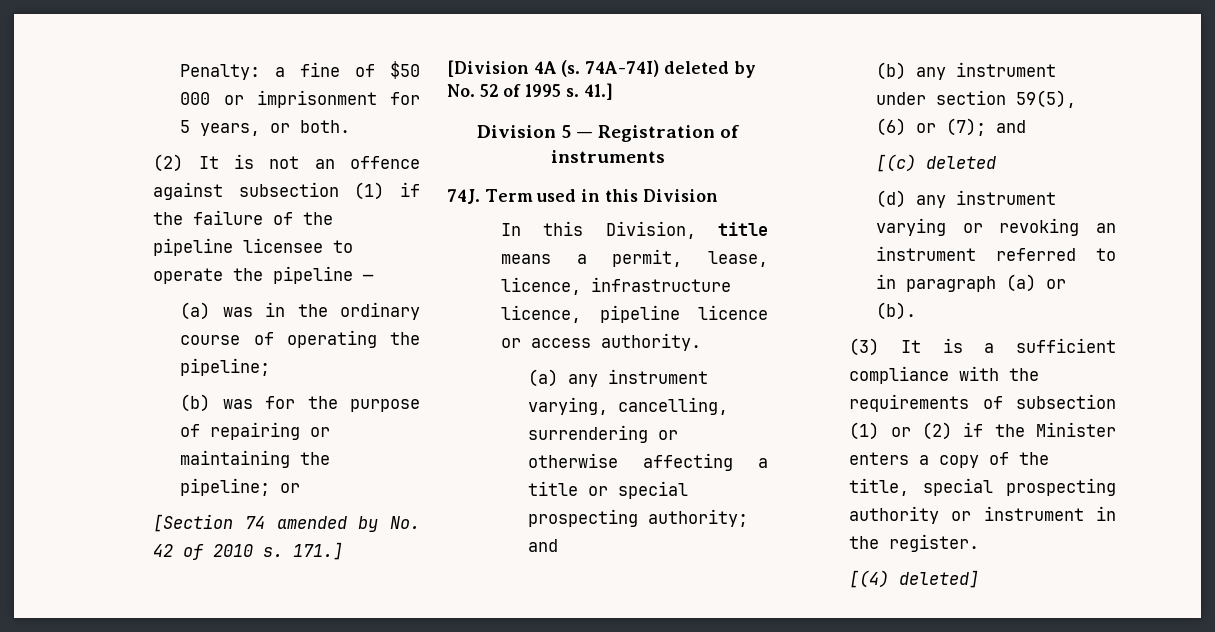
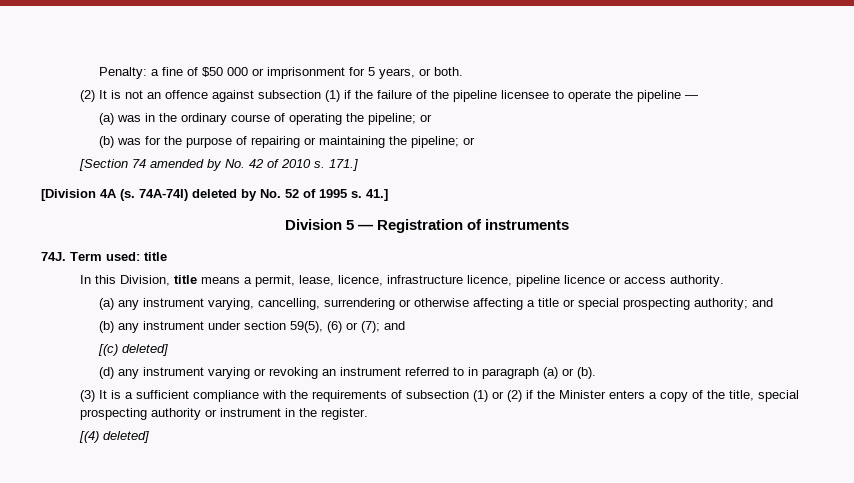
(271, 367) none -> [420,114,433,122] or
[536,189,718,202] used in this Division -> [106,252,167,261] used: title
[926,156,997,169] deleted -> [122,344,169,356] deleted]

